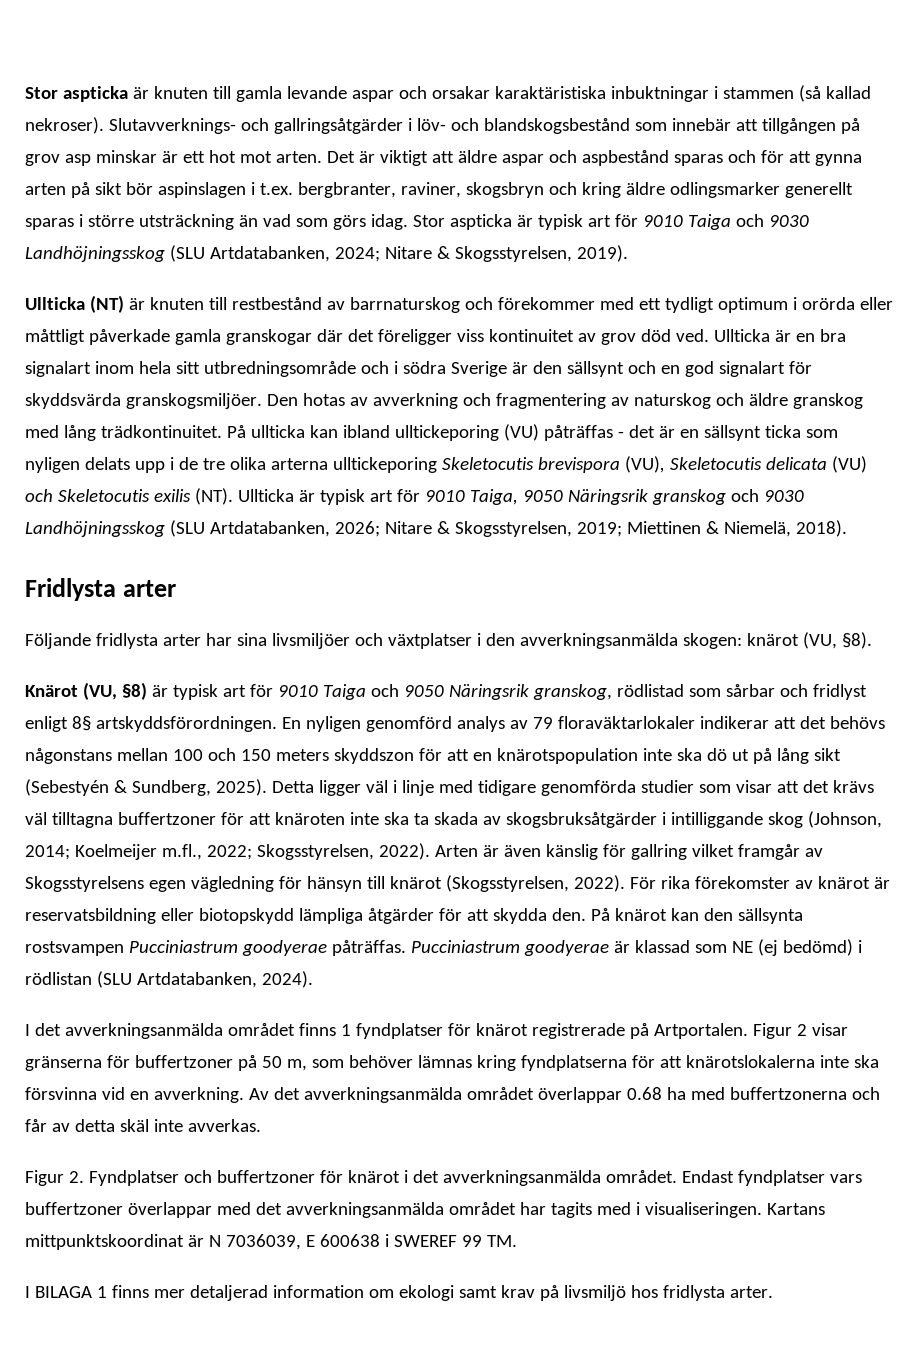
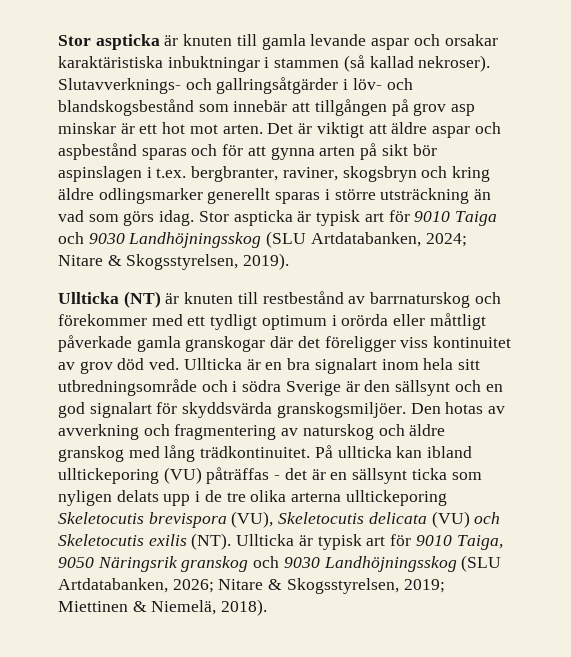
[25,578,177,601] [25,632,872,649] [25,682,867,700] [25,716,885,732] [25,748,841,764] [25,779,874,796] [25,811,882,828] [25,843,823,860] [25,875,890,892] [25,908,803,924] [25,939,862,956] [25,971,313,988] [25,1023,848,1039] [25,1055,879,1071] [25,1087,880,1103] [25,1119,261,1132] [25,1170,862,1186] [25,1202,825,1218] [25,1234,517,1250] [25,1285,773,1301] // Fridlysta arter // Följande fridlysta arter har sina livsmiljöer och växtplatser i den avverkningsanmälda skogen: knärot (VU, §8). // Knärot (VU, §8) är typisk art för 9010 Taiga och 9050 Näringsrik granskog, rödlistad som sårbar och fridlyst enligt 8§ artskyddsförordningen. En nyligen genomförd analys av 79 floraväktarlokaler indikerar att det behövs någonstans mellan 100 och 150 meters skyddszon för att en knärotspopulation inte ska dö ut på lång sikt (Sebestyén & Sundberg, 2025). Detta ligger väl i linje med tidigare genomförda studier som visar att det krävs väl tilltagna buffertzoner för att knäroten inte ska ta skada av skogsbruksåtgärder i intilliggande skog (Johnson, 2014; Koelmeijer m.fl., 2022; Skogsstyrelsen, 2022). Arten är även känslig för gallring vilket framgår av Skogsstyrelsens egen vägledning för hänsyn till knärot (Skogsstyrelsen, 2022). För rika förekomster av knärot är reservatsbildning eller biotopskydd lämpliga åtgärder för att skydda den. På knärot kan den sällsynta rostsvampen Pucciniastrum goodyerae påträffas. Pucciniastrum goodyerae är klassad som NE (ej bedömd) i rödlistan (SLU Artdatabanken, 2024). // I det avverkningsanmälda området finns 1 fyndplatser för knärot registrerade på Artportalen. Figur 2 visar gränserna för buffertzoner på 50 m, som behöver lämnas kring fyndplatserna för att knärotslokalerna inte ska försvinna vid en avverkning. Av det avverkningsanmälda området överlappar 0.68 ha med buffertzonerna och får av detta skäl inte avverkas. // Figur 2. Fyndplatser och buffertzoner för knärot i det avverkningsanmälda området. Endast fyndplatser vars buffertzoner överlappar med det avverkningsanmälda området har tagits med i visualiseringen. Kartans mittpunktskoordinat är N 7036039, E 600638 i SWEREF 99 TM. // I BILAGA 1 finns mer detaljerad information om ekologi samt krav på livsmiljö hos fridlysta arter. -> (268, 607) none

